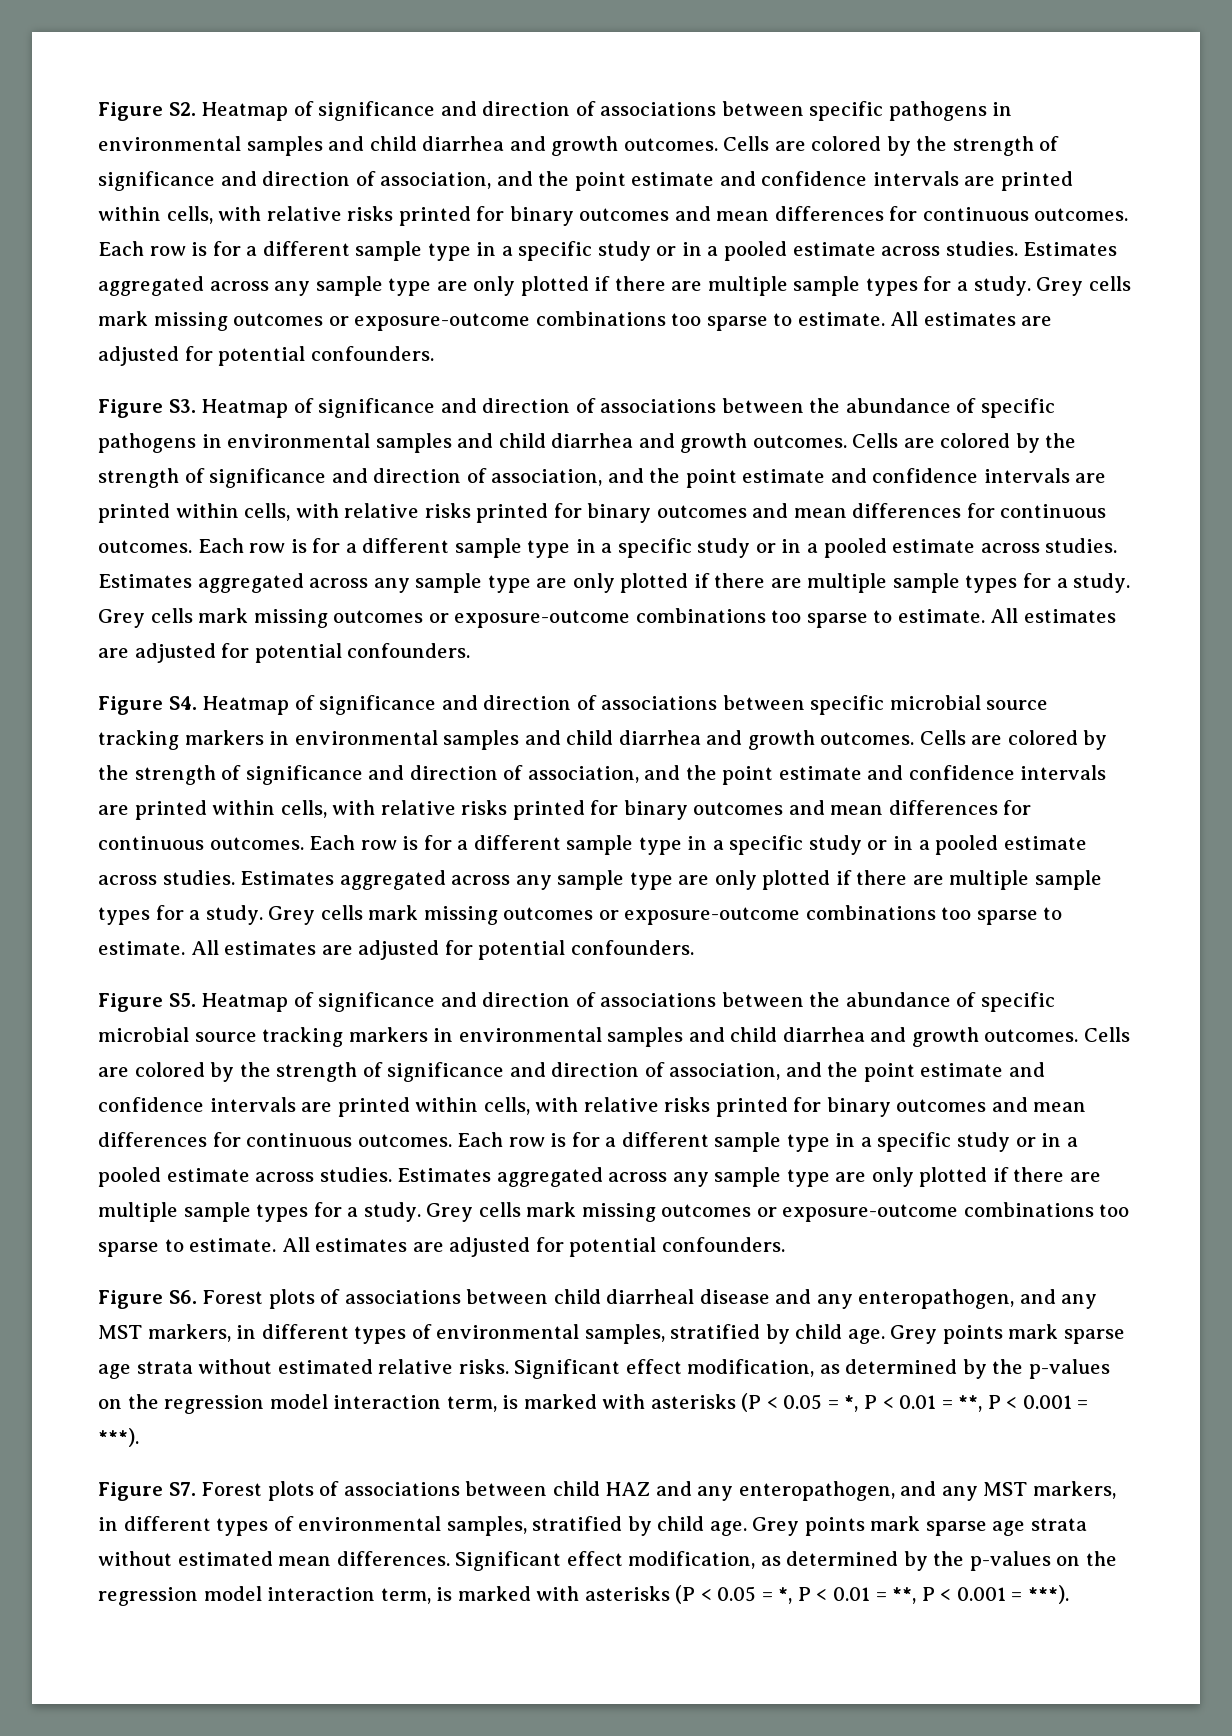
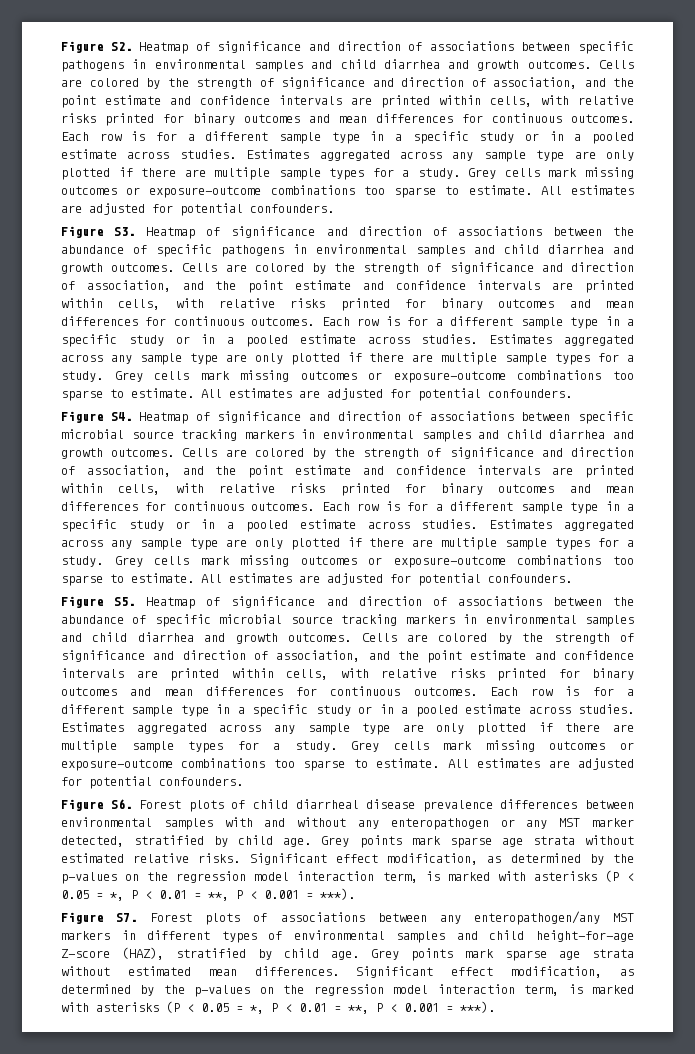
[344,1289,549,1304] associations between -> (246, 804) none
[775,1289,1098,1309] [98,1324,665,1344] and any enteropathogen, and any MST markers, in different types of environmental samples, -> [422,799,635,812] [61,817,634,830] [61,836,124,847] prevalence differences between environmental samples with and without any enteropathogen or any MST marker detected,
[552,1481,1117,1501] [98,1516,527,1536] child HAZ and any enteropathogen, and any MST markers, in different types of environmental samples, -> [439,911,634,925] [61,930,634,943] [61,947,164,960] any enteropathogen/any MST markers in different types of environmental samples and child height-for-age Z-score (HAZ),

